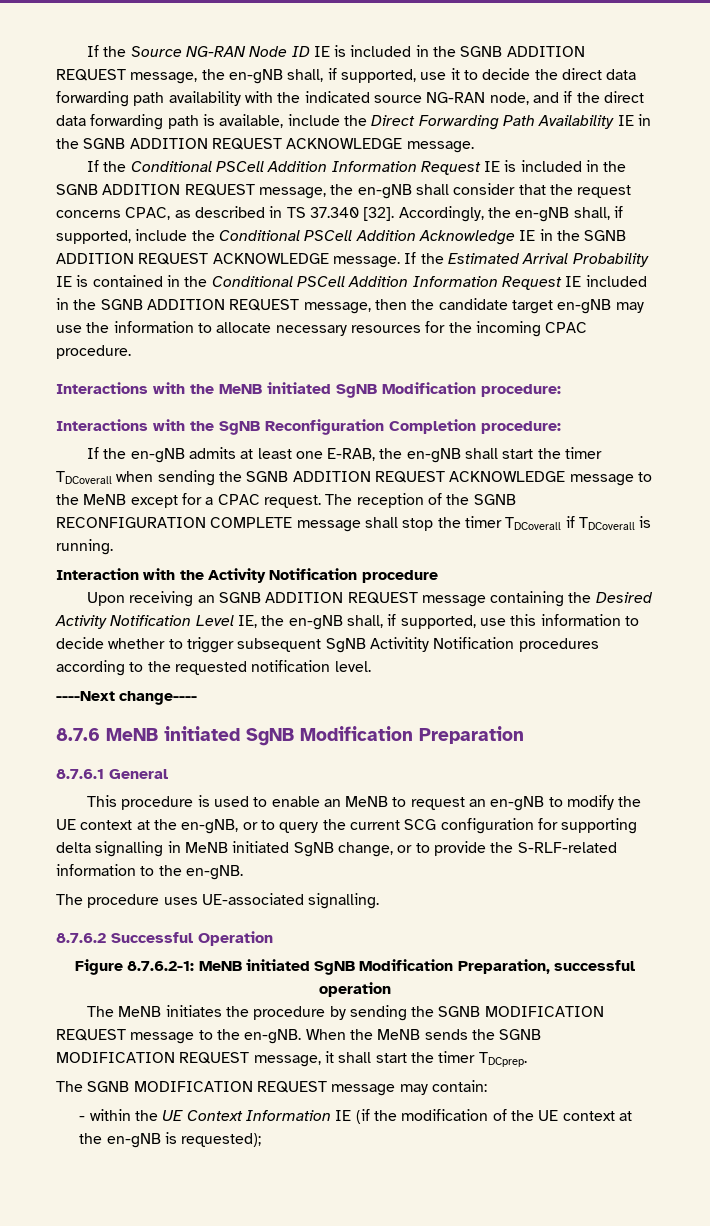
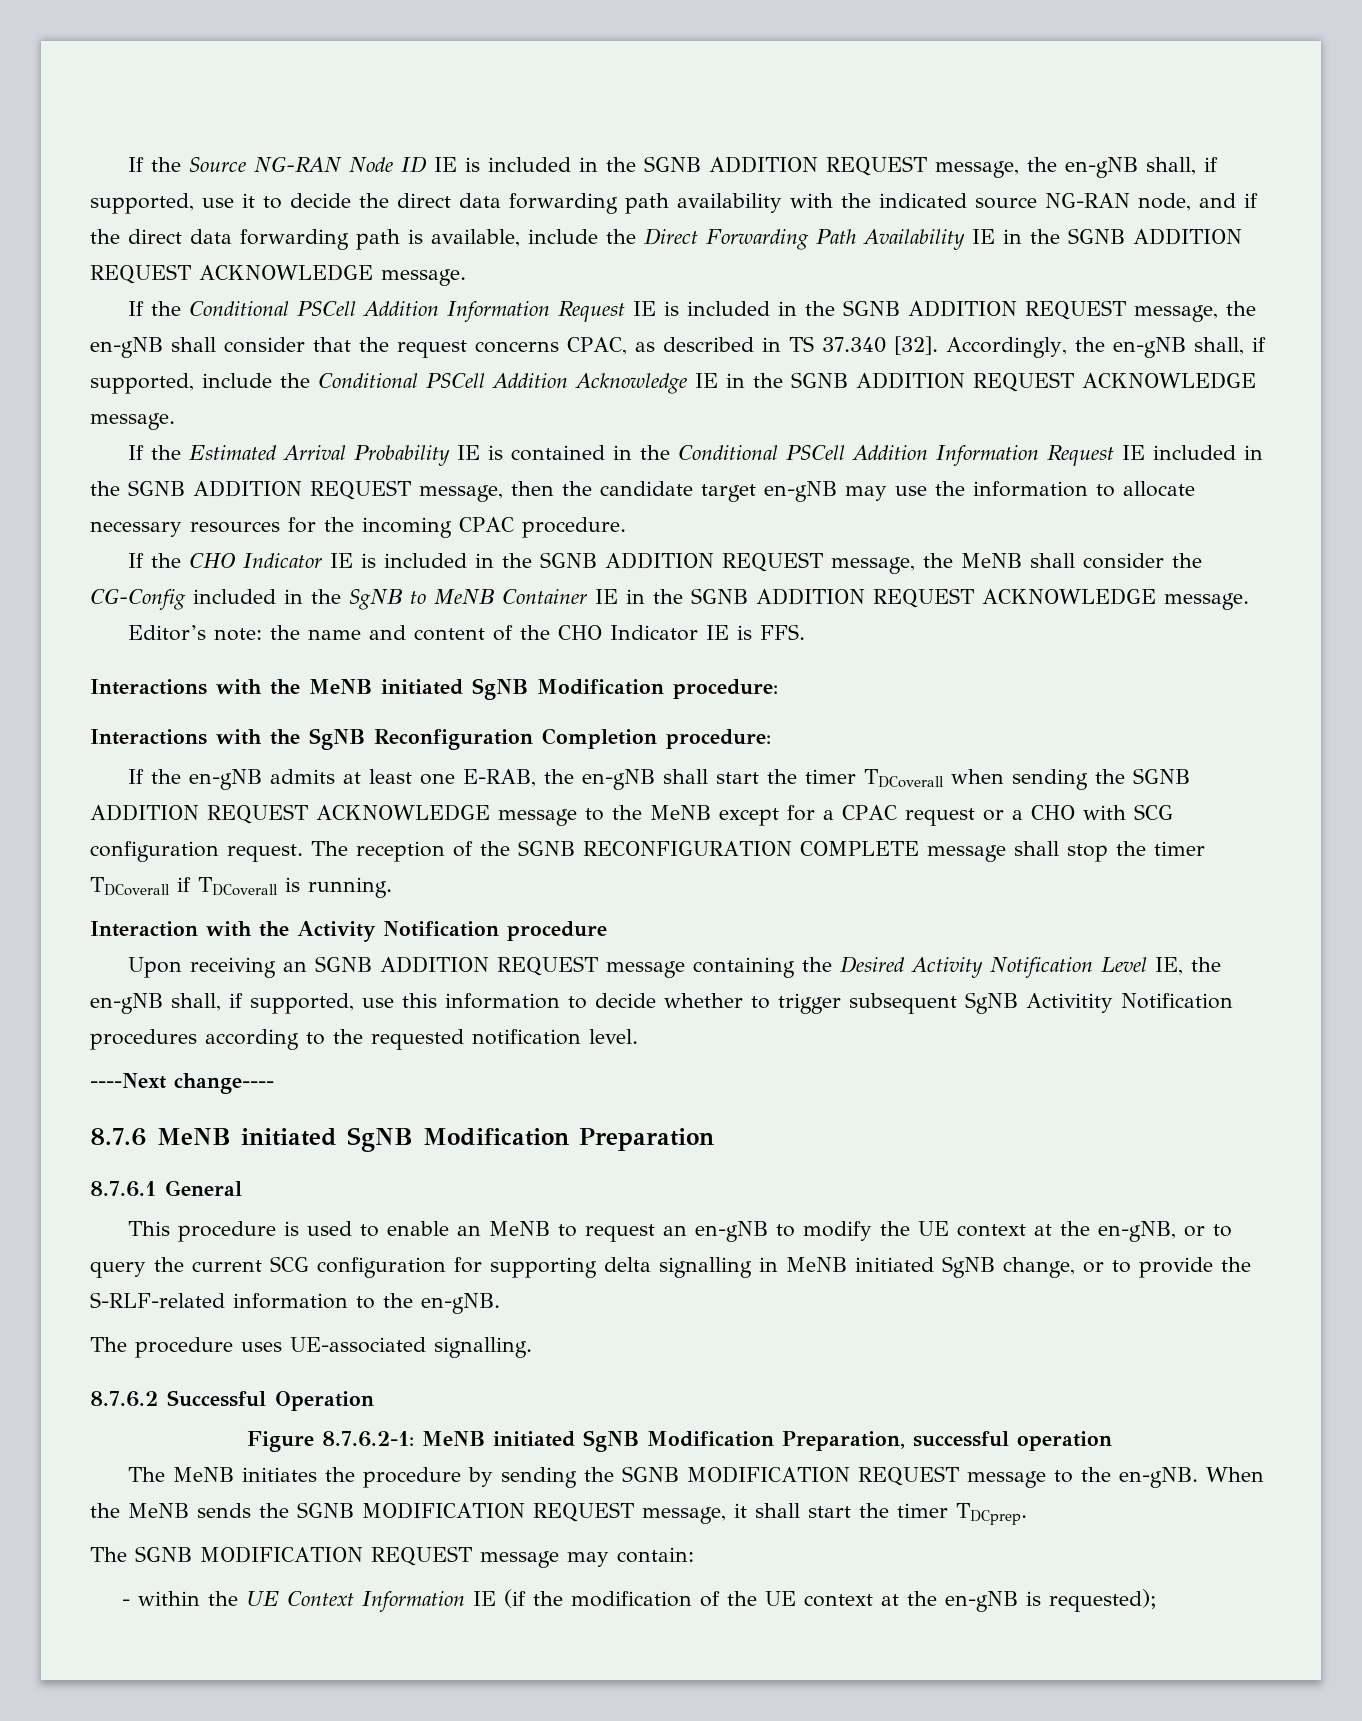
(400, 262) none -> (175, 421) //
(131, 352) none -> [127,552,1202,574] [90,588,1249,610] [127,624,805,641] // If the CHO Indicator IE is included in the SGNB ADDITION REQUEST message, the MeNB shall consider the CG-Config included in the SgNB to MeNB Container IE in the SGNB ADDITION REQUEST ACKNOWLEDGE message. // Editor’s note: the name and content of the CHO Indicator IE is FFS.
(260, 499) none -> [904,804,1173,826] [90,841,219,862] request or a CHO with SCG configuration

